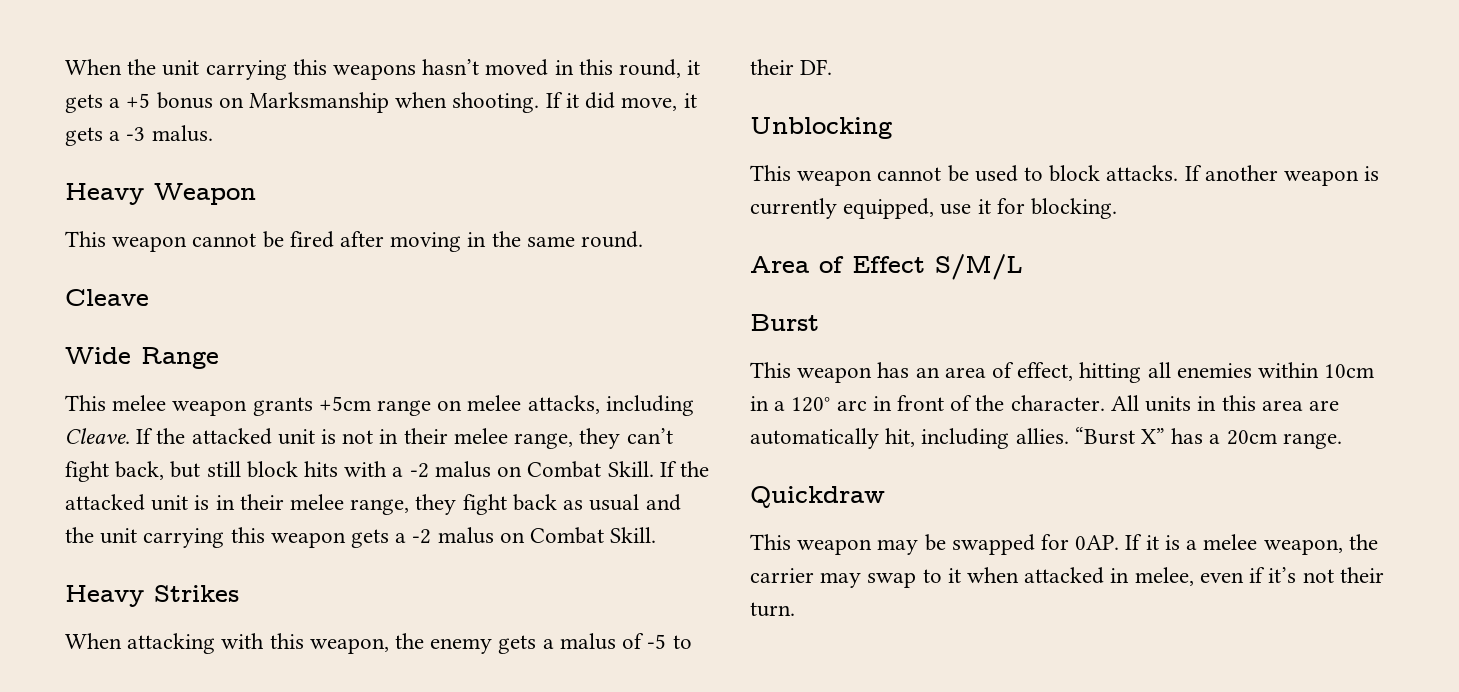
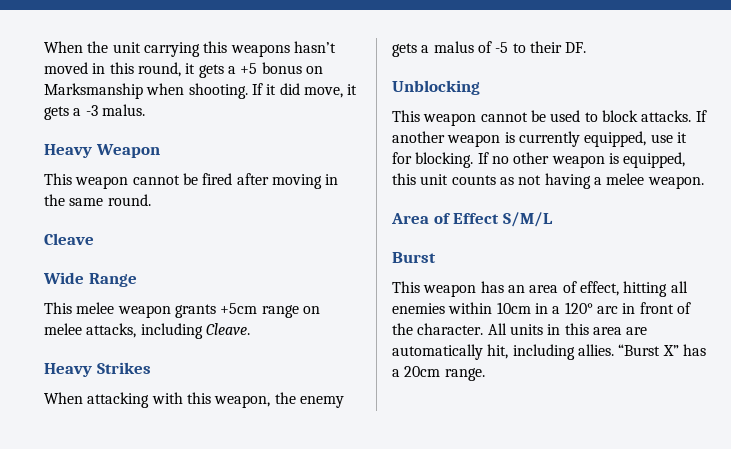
[136,428,673,449] [65,461,709,482] [65,494,681,515] [65,527,657,548] If the attacked unit is not in their melee range, they can’t fight back, but still block hits with a -2 malus on Combat Skill. If the attacked unit is in their melee range, they fight back as usual and the unit carrying this weapon gets a -2 malus on Combat Skill. -> (250, 329) none
(1118, 208) none -> [477,152,686,168] [392,173,704,189] If no other weapon is equipped, this unit counts as not having a melee weapon.
[750,486,885,508] [750,534,1378,555] [750,567,1384,588] [750,602,795,617] // Quickdraw // This weapon may be swapped for 0AP. If it is a melee weapon, the carrier may swap to it when attacked in melee, even if it’s not their turn. -> (485, 374) none

